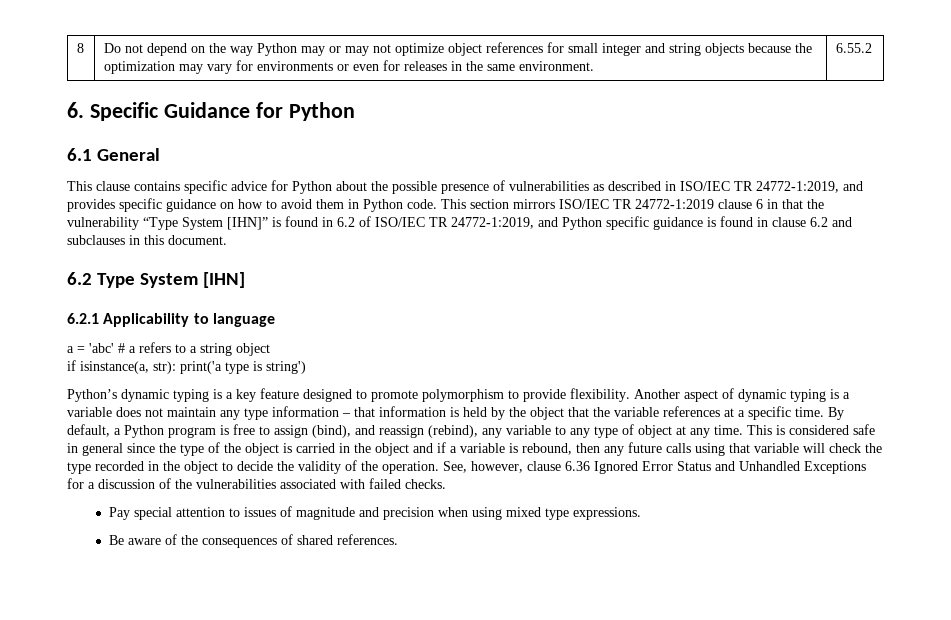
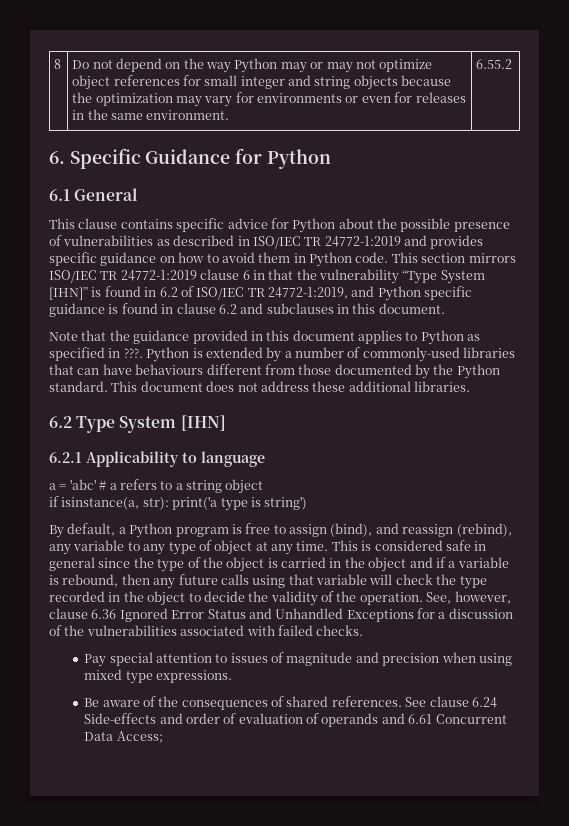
[756,181,839,193] 24772-1:2019, -> [324,236,401,247] 24772-1:2019
(227, 240) none -> [49,330,481,345] [49,347,516,362] [49,364,500,379] [49,381,470,392] // Note that the guidance provided in this document applies to Python as specified in ???. Python is extended by a number of commonly-used libraries that can have behaviours different from those documented by the Python standard. This document does not address these additional libraries.
[67,388,850,402] [67,406,824,420] Python’s dynamic typing is a key feature designed to promote polymorphism to provide flexibility. Another aspect of dynamic typing is a variable does not maintain any type information – that information is held by the object that the variable references at a specific time. -> (308, 503) none
(398, 539) none -> [405,696,497,708] [84,713,507,727] [84,731,163,743] See clause 6.24 Side-effects and order of evaluation of operands and 6.61 Concurrent Data Access;

